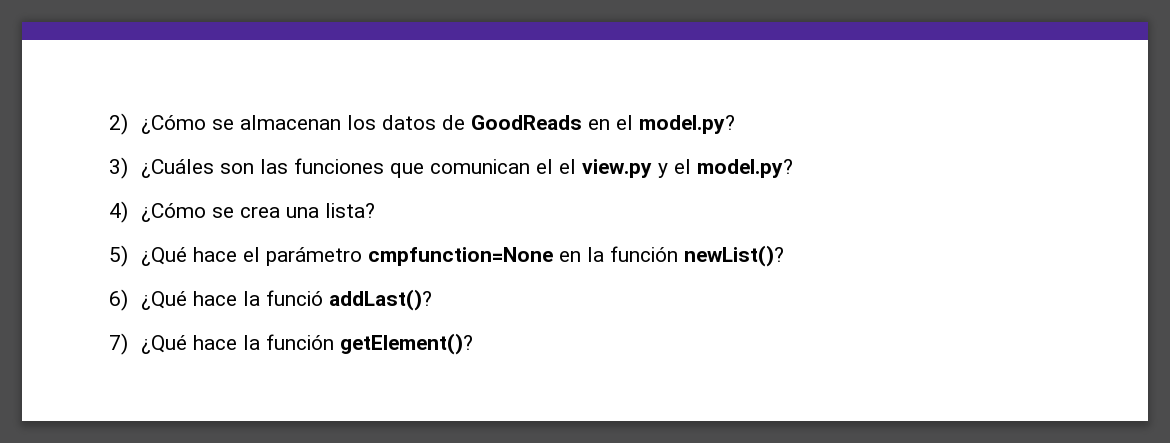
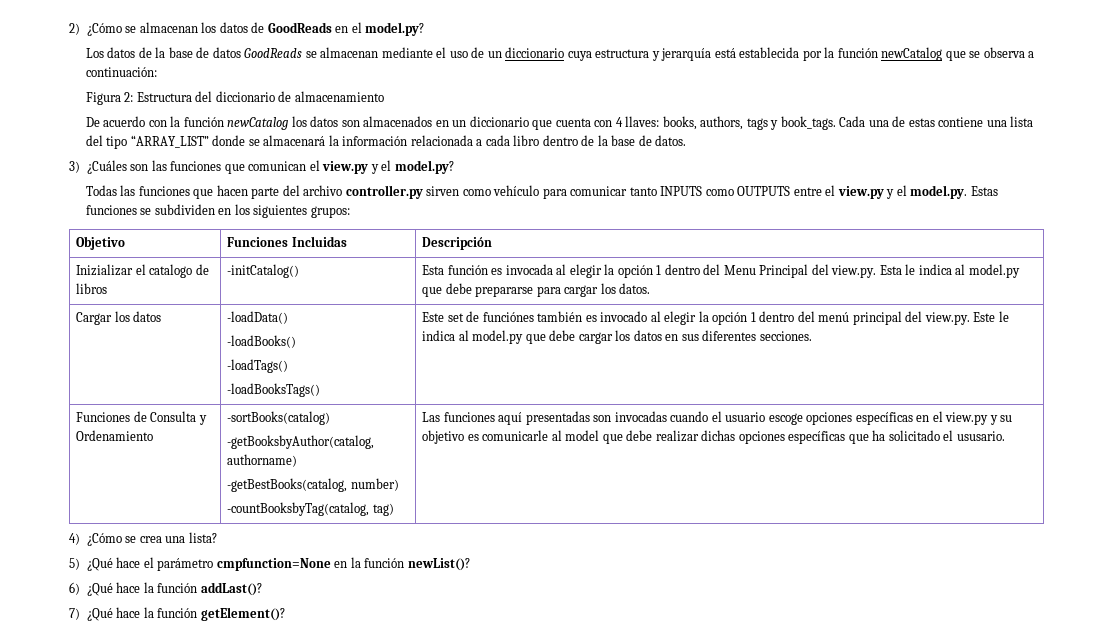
(736, 124) none -> [85,47,1035,61] [85,67,157,77] [85,91,384,105] [85,116,1034,130] [85,135,687,149] // Los datos de la base de datos GoodReads se almacenan mediante el uso de un diccionario cuya estructura y jerarquía está establecida por la función newCatalog que se observa a continuación: // Figura 2: Estructura del diccionario de almacenamiento // De acuerdo con la función newCatalog los datos son almacenados en un diccionario que cuenta con 4 llaves: books, authors, tags y book_tags. Cada una de estas contiene una lista del tipo “ARRAY_LIST” donde se almacenará la información relacionada a cada libro dentro de la base de datos.
[559,159,794,178] el view.py y el model.py? -> [322,160,454,174] [85,185,998,199] [85,204,350,218] [76,236,126,250] [227,236,347,247] [422,237,493,250] [76,264,209,278] [76,283,108,294] [227,264,300,278] [422,264,1020,278] [422,283,651,297] [76,311,162,325] [227,311,289,324] [227,335,297,348] [227,359,289,373] [227,383,321,397] [422,311,1009,325] [422,330,812,344] [76,411,207,425] [76,430,154,441] [227,411,331,425] [227,435,375,449] [227,454,298,467] [227,478,399,492] [227,502,394,516] [422,411,1013,425] [422,430,1005,444] view.py y el model.py? // Todas las funciones que hacen parte del archivo controller.py sirven como vehículo para comunicar tanto INPUTS como OUTPUTS entre el view.py y el model.py. Estas funciones se subdividen en los siguientes grupos: // Objetivo | Funciones Incluidas | Descripción // Inizializar el catalogo de libros | -initCatalog() | Esta función es invocada al elegir la opción 1 dentro del Menu Principal del view.py. Esta le indica al model.py que debe prepararse para cargar los datos. // Cargar los datos | -loadData() // -loadBooks() // -loadTags() // -loadBooksTags() | Este set de funciónes también es invocado al elegir la opción 1 dentro del menú principal del view.py. Este le indica al model.py que debe cargar los datos en sus diferentes secciones. // Funciones de Consulta y Ordenamiento | -sortBooks(catalog) // -getBooksbyAuthor(catalog, authorname) // -getBestBooks(catalog, number) // -countBooksbyTag(catalog, tag) | Las funciones aquí presentadas son invocadas cuando el usuario escoge opciones específicas en el view.py y su objetivo es comunicarle al model que debe realizar dichas opciones específicas que ha solicitado el ususario.
[266,290,324,306] funció -> [157,583,198,593] función

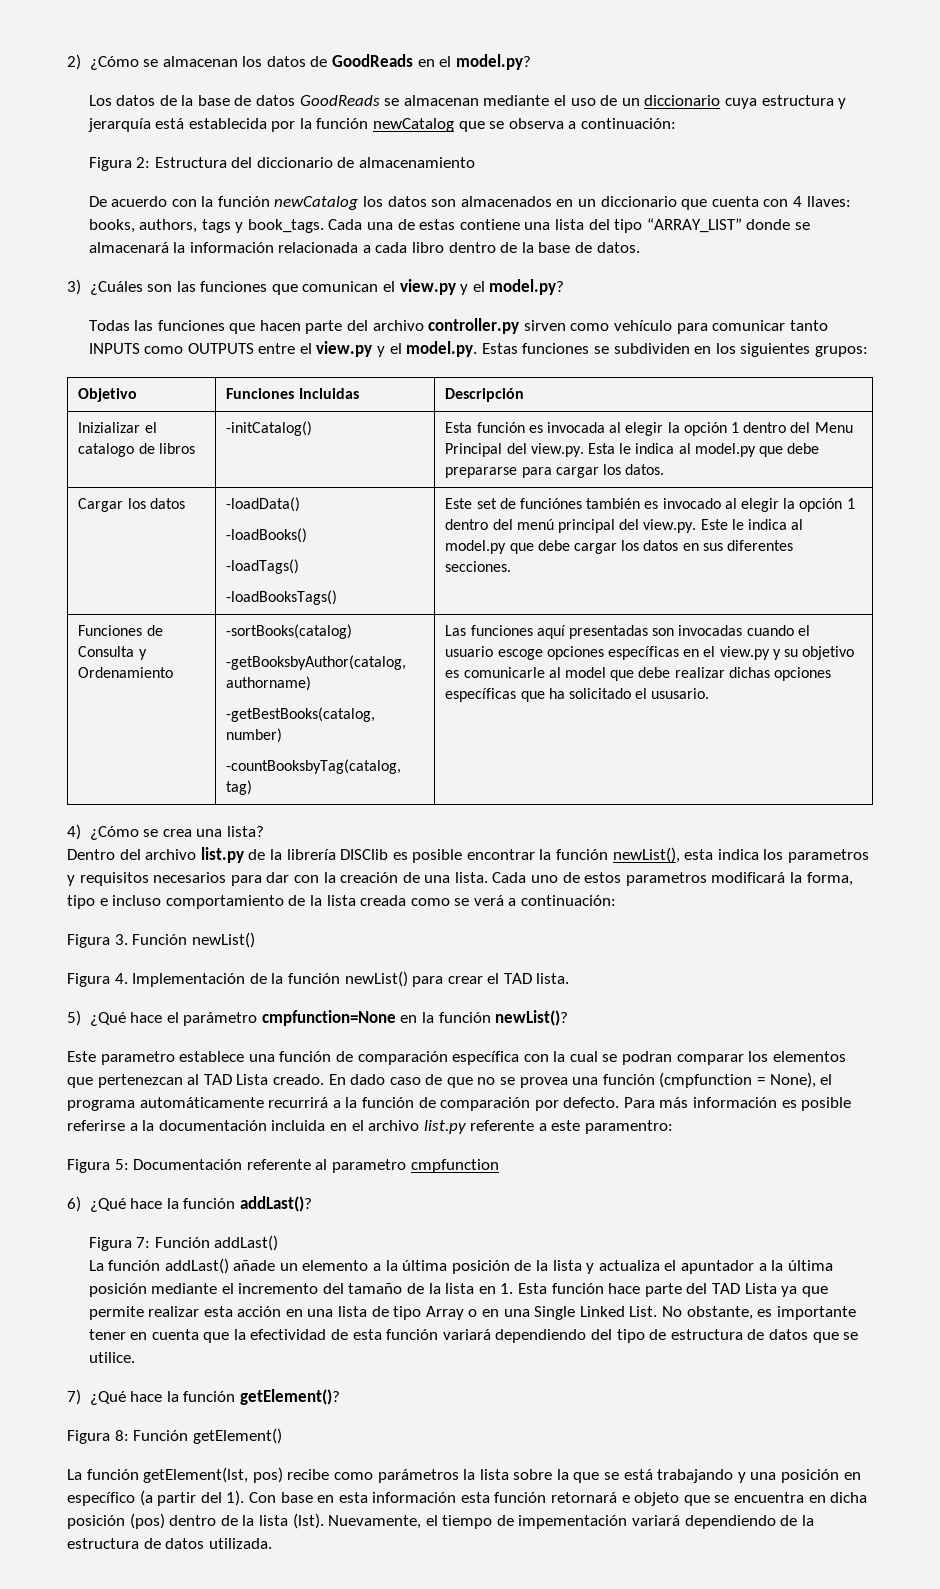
(217, 537) none -> [67,847,870,863] [67,872,853,886] [67,895,617,909] [67,932,255,948] [67,971,570,987] // Dentro del archivo list.py de la librería DISClib es posible encontrar la función newList(), esta indica los parametros y requisitos necesarios para dar con la creación de una lista. Cada uno de estos parametros modificará la forma, tipo e incluso comportamiento de la lista creada como se verá a continuación: // Figura 3. Función newList() // Figura 4. Implementación de la función newList() para crear el TAD lista.
(470, 564) none -> [67,1051,846,1065] [67,1072,833,1088] [67,1097,852,1111] [67,1120,674,1134] [67,1159,499,1173] // Este parametro establece una función de comparación específica con la cual se podran comparar los elementos que pertenezcan al TAD Lista creado. En dado caso de que no se provea una función (cmpfunction = None), el programa automáticamente recurrirá a la función de comparación por defecto. Para más información es posible referirse a la documentación incluida en el archivo list.py referente a este paramentro: // Figura 5: Documentación referente al parametro cmpfunction
(262, 589) none -> [88,1235,279,1251] [88,1258,833,1274] [88,1283,828,1297] [88,1306,856,1320] [88,1329,859,1343] [88,1352,135,1363] // Figura 7: Función addLast() // La función addLast() añade un elemento a la última posición de la lista y actualiza el apuntador a la última posición mediante el incremento del tamaño de la lista en 1. Esta función hace parte del TAD Lista ya que permite realizar esta acción en una lista de tipo Array o en una Single Linked List. No obstante, es importante tener en cuenta que la efectividad de esta función variará dependiendo del tipo de estructura de datos que se utilice.
(285, 614) none -> [67,1428,282,1444] [67,1467,861,1483] [67,1490,868,1506] [67,1513,814,1529] [67,1538,272,1549] // Figura 8: Función getElement() // La función getElement(lst, pos) recibe como parámetros la lista sobre la que se está trabajando y una posición en específico (a partir del 1). Con base en esta información esta función retornará e objeto que se encuentra en dicha posición (pos) dentro de la lista (lst). Nuevamente, el tiempo de impementación variará dependiendo de la estructura de datos utilizada.

